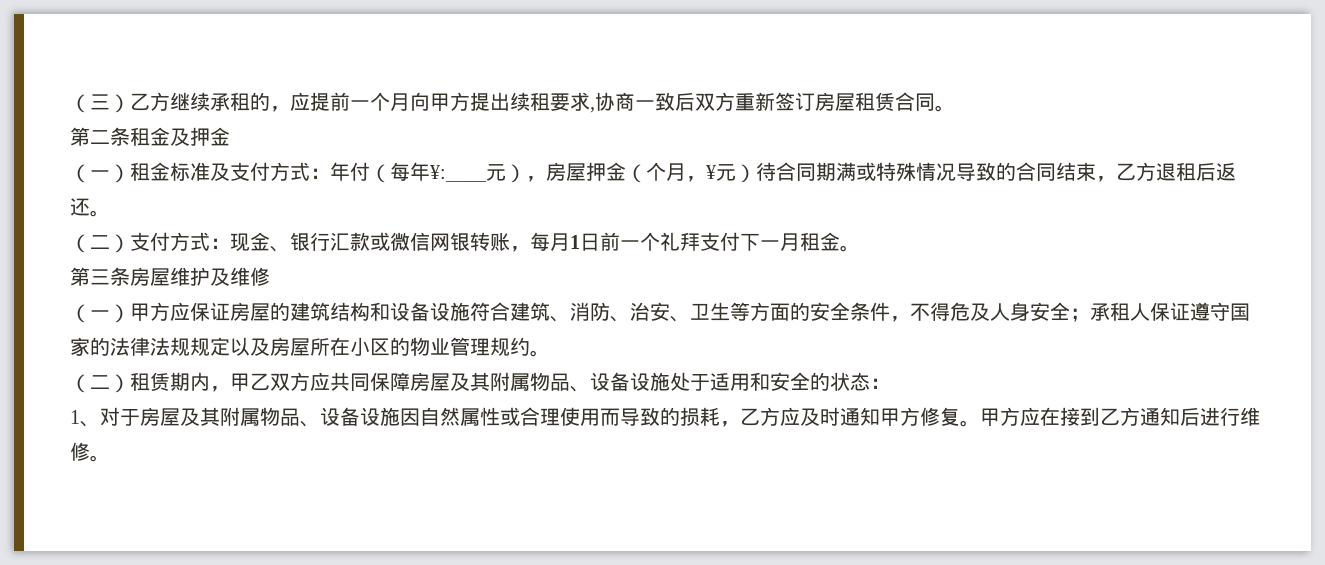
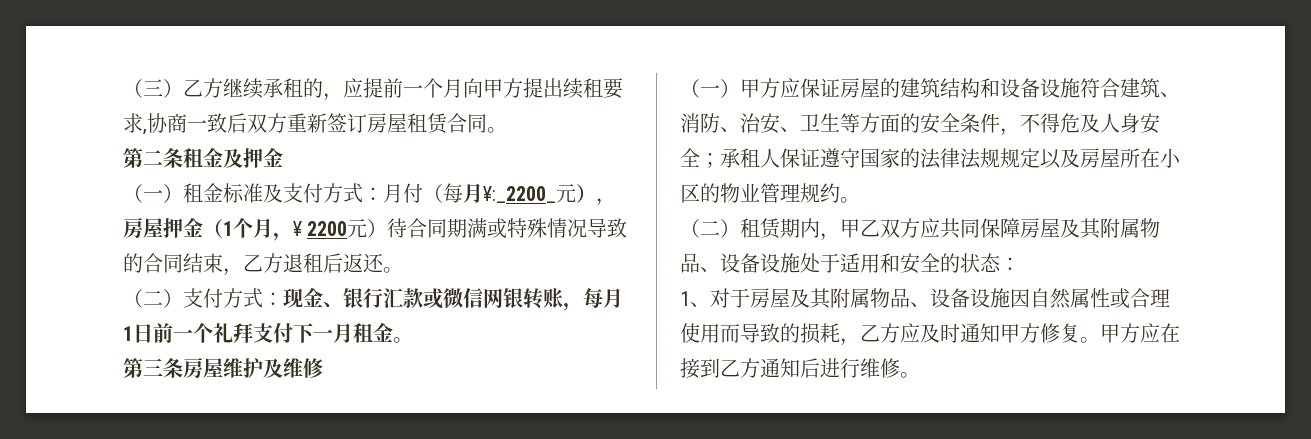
[330,162,487,183] 年付（每年¥:____ -> [383,183,556,203] 月付（每月¥:_2200_
(646, 173) none -> [223,221,233,236] 1
(716, 172) none -> [307,221,348,236] 2200

